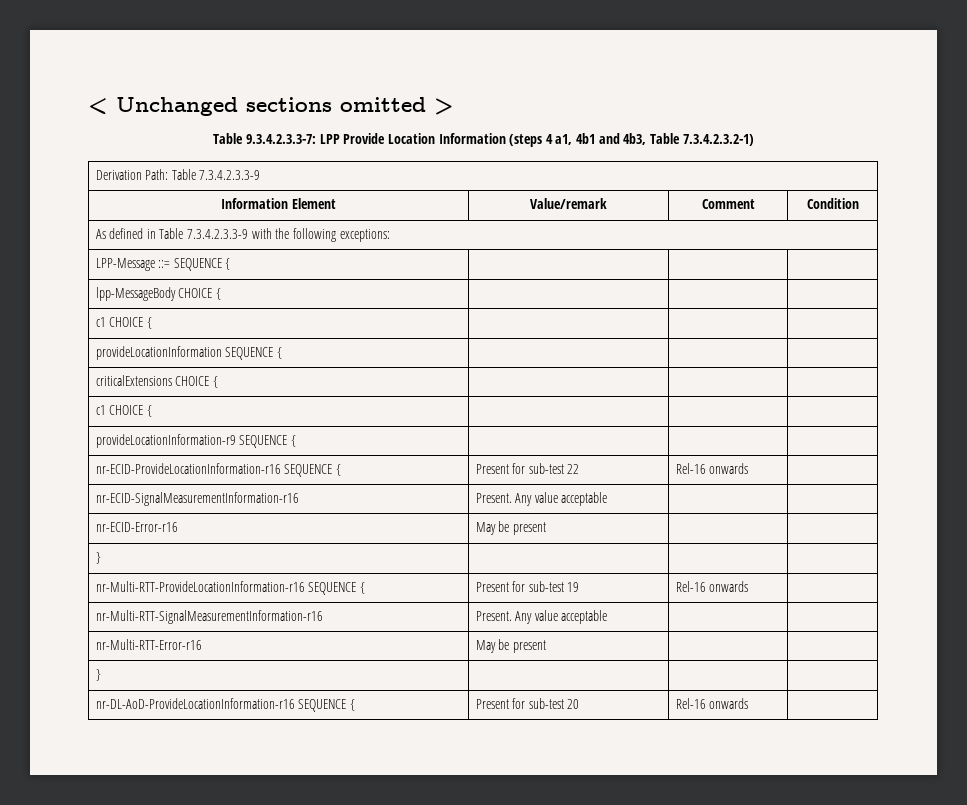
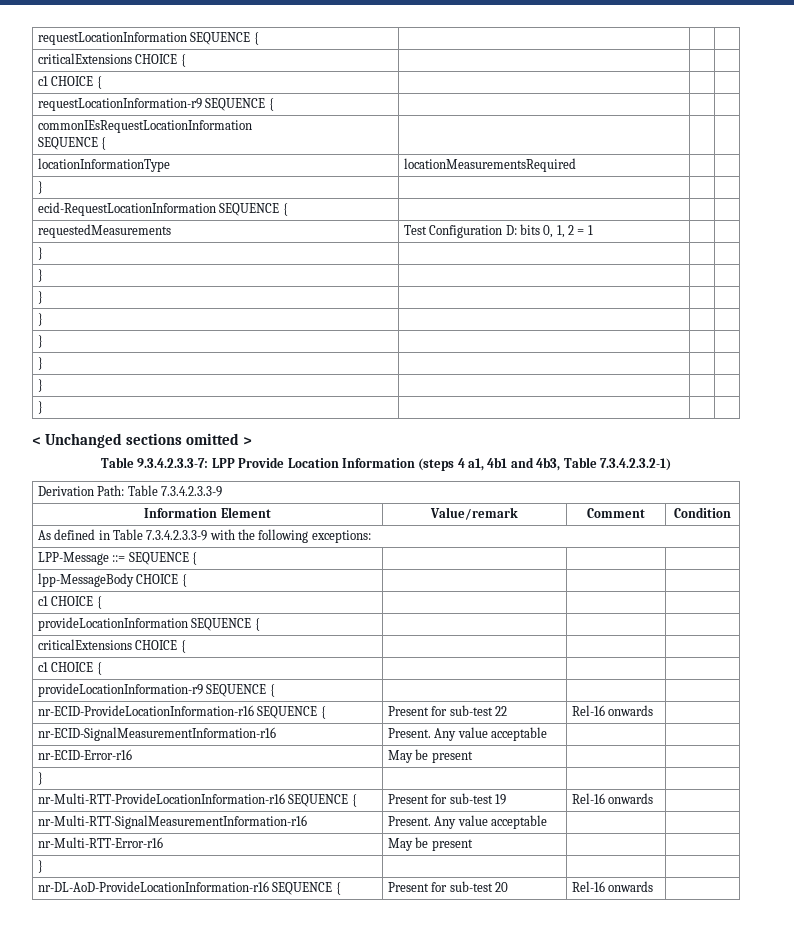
(88, 106) none -> [37,32,259,45] [37,53,186,67] [37,76,102,89] [37,98,274,111] [37,120,252,133] [37,137,107,150] [37,158,170,172] [403,158,576,172] [37,181,43,194] [37,202,288,216] [37,224,171,238] [403,224,593,238] [37,247,43,260] [37,269,43,282] [37,291,43,304] [37,313,43,326] [37,335,43,348] [37,357,43,370] [37,379,43,392] [37,401,43,414] requestLocationInformation SEQUENCE { | | | // criticalExtensions CHOICE { | | | // c1 CHOICE { | | | // requestLocationInformation-r9 SEQUENCE { | | | // commonIEsRequestLocationInformation // SEQUENCE { | | | // locationInformationType | locationMeasurementsRequired | | // } | | | // ecid-RequestLocationInformation SEQUENCE { | | | // requestedMeasurements | Test Configuration D: bits 0, 1, 2 = 1 | | // } | | | // } | | | // } | | | // } | | | // } | | | // } | | | // } | | | // } | | | //

